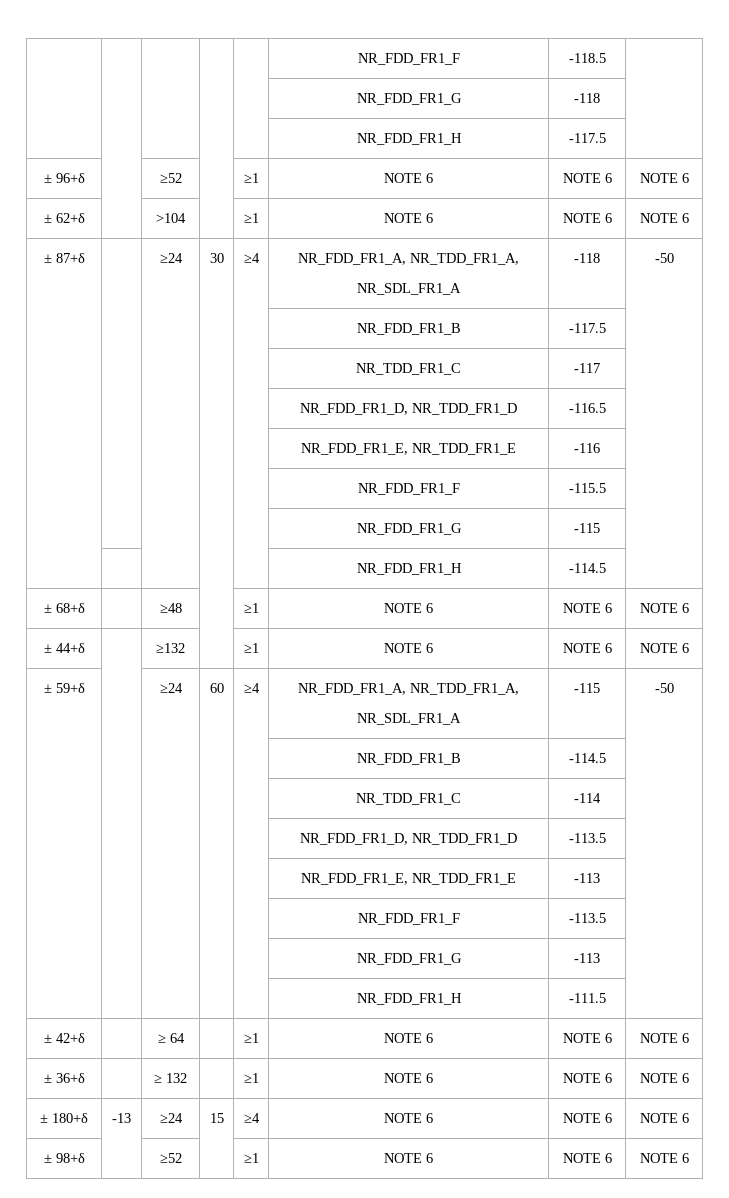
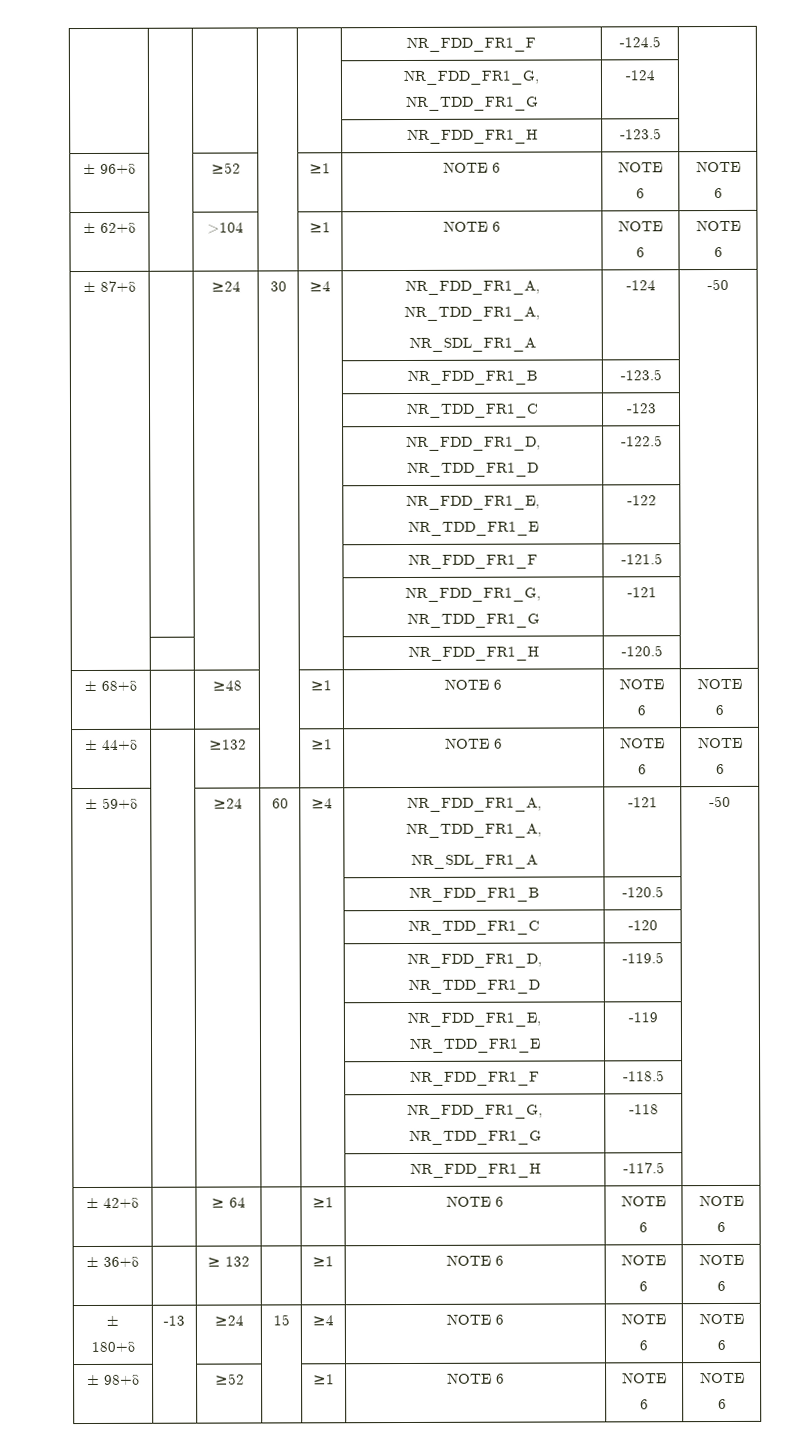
[357,53,460,65] [568,53,606,63] [356,93,462,105] [574,93,600,103] [356,133,462,145] [568,133,606,143] | | | | | NR_FDD_FR1_F | -118.5 | // | | | | | NR_FDD_FR1_G | -118 | // | | | | | NR_FDD_FR1_H | -117.5 -> [406,36,536,52] [618,36,661,48] [403,69,539,86] [405,95,539,111] [624,70,655,81] [406,128,538,144] [619,128,662,140] | | | | | NR_FDD_FR1_F | -124.5 | // | | | | | NR_FDD_FR1_G, NR_TDD_FR1_G | -124 | // | | | | | NR_FDD_FR1_H | -123.5
[574,253,600,263] [654,253,674,263] [356,323,461,335] [568,323,606,333] [356,363,461,375] [574,363,600,373] [300,403,517,415] [568,403,606,413] [301,443,516,455] [574,443,600,453] [357,483,460,495] [568,483,606,493] [356,523,462,535] [574,523,600,533] [356,563,462,575] [568,563,606,573] -118 | -50 // | | | | | NR_FDD_FR1_B | -117.5 | // | | | | | NR_TDD_FR1_C | -117 | // | | | | | NR_FDD_FR1_D, NR_TDD_FR1_D | -116.5 | // | | | | | NR_FDD_FR1_E, NR_TDD_FR1_E | -116 | // | | | | | NR_FDD_FR1_F | -115.5 | // | | | | | NR_FDD_FR1_G | -115 | // | | | | | NR_FDD_FR1_H | -114.5 -> [625,280,656,291] [707,278,729,291] [406,369,538,385] [619,369,662,381] [406,402,539,418] [625,403,657,414] [405,435,541,451] [407,461,539,477] [620,435,663,447] [406,494,540,510] [407,520,539,536] [626,495,657,506] [408,553,538,569] [620,553,663,565] [405,586,541,602] [406,612,540,628] [626,587,657,598] [407,645,539,661] [620,645,663,657] -124 | -50 // | | | | | NR_FDD_FR1_B | -123.5 | // | | | | | NR_TDD_FR1_C | -123 | // | | | | | NR_FDD_FR1_D, NR_TDD_FR1_D | -122.5 | // | | | | | NR_FDD_FR1_E, NR_TDD_FR1_E | -122 | // | | | | | NR_FDD_FR1_F | -121.5 | // | | | | | NR_FDD_FR1_G, NR_TDD_FR1_G | -121 | // | | | | | NR_FDD_FR1_H | -120.5
[574,683,600,693] [654,683,674,693] [356,753,461,765] [568,753,606,763] [356,793,461,805] [574,793,601,803] [300,833,517,845] [568,833,606,843] [301,873,516,885] [574,873,600,883] [357,913,460,925] [568,913,606,923] [356,953,462,965] [574,953,600,963] [356,993,462,1005] [568,993,606,1003] -115 | -50 // | | | | | NR_FDD_FR1_B | -114.5 | // | | | | | NR_TDD_FR1_C | -114 | // | | | | | NR_FDD_FR1_D, NR_TDD_FR1_D | -113.5 | // | | | | | NR_FDD_FR1_E, NR_TDD_FR1_E | -113 | // | | | | | NR_FDD_FR1_F | -113.5 | // | | | | | NR_FDD_FR1_G | -113 | // | | | | | NR_FDD_FR1_H | -111.5 -> [627,797,658,808] [709,795,731,808] [408,886,540,902] [621,886,664,898] [408,919,540,935] [627,920,658,931] [406,952,542,968] [408,978,540,994] [621,952,664,964] [407,1011,541,1027] [408,1037,541,1053] [627,1012,658,1023] [410,1070,540,1086] [622,1070,665,1082] [407,1103,543,1119] [408,1129,542,1145] [628,1104,659,1115] [409,1162,541,1178] [622,1162,665,1174] -121 | -50 // | | | | | NR_FDD_FR1_B | -120.5 | // | | | | | NR_TDD_FR1_C | -120 | // | | | | | NR_FDD_FR1_D, NR_TDD_FR1_D | -119.5 | // | | | | | NR_FDD_FR1_E, NR_TDD_FR1_E | -119 | // | | | | | NR_FDD_FR1_F | -118.5 | // | | | | | NR_FDD_FR1_G, NR_TDD_FR1_G | -118 | // | | | | | NR_FDD_FR1_H | -117.5

